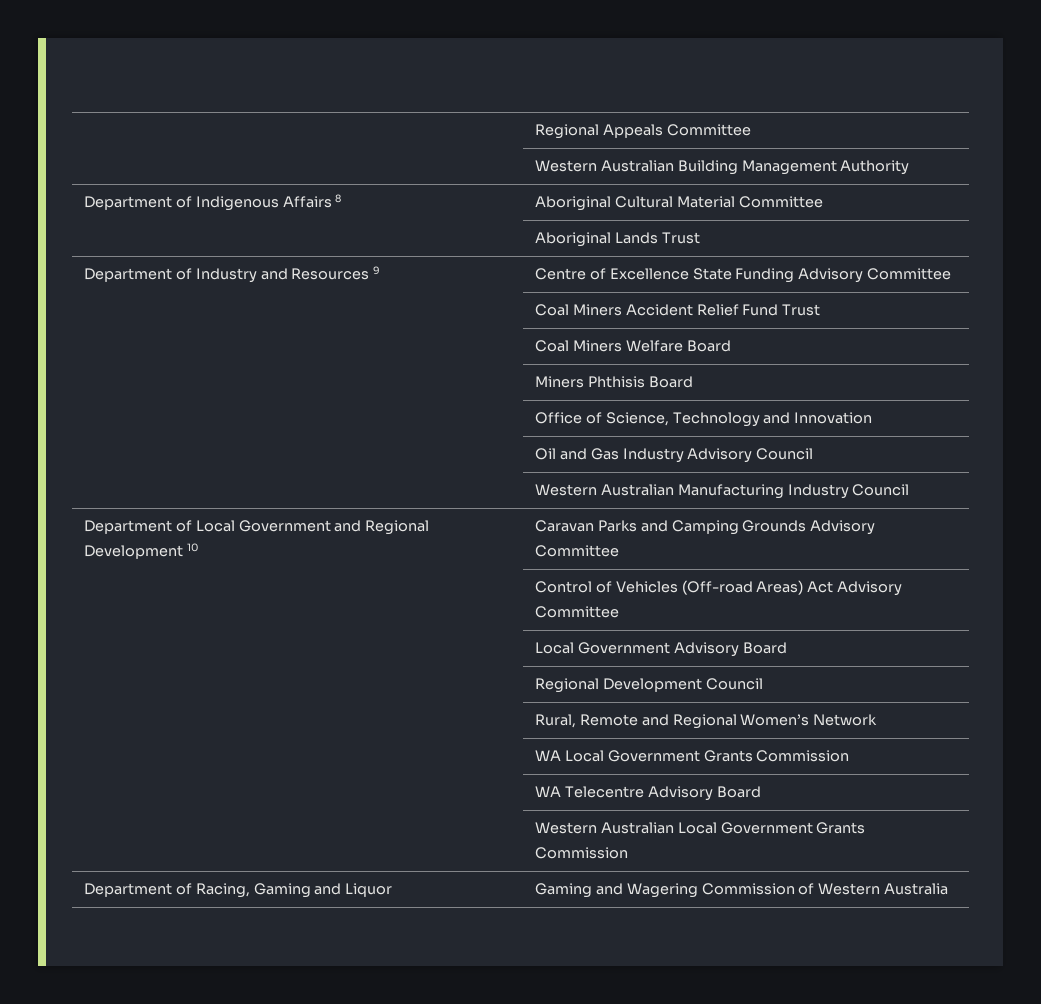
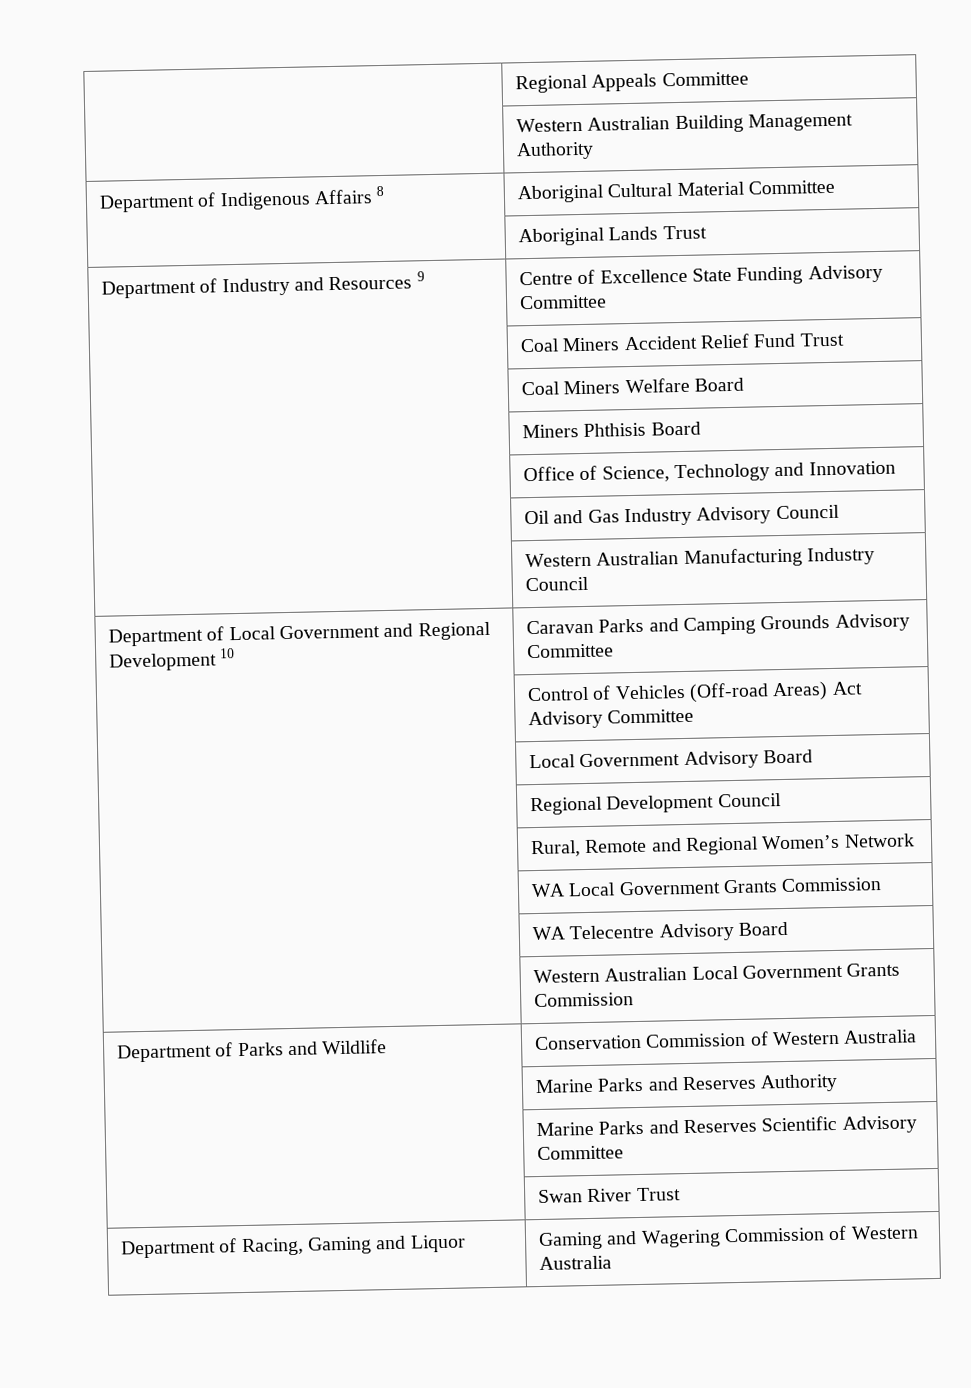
(628, 853) none -> [117,1039,388,1063] [534,1029,918,1051] [535,1073,839,1094] [536,1115,917,1137] [537,1145,625,1161] [538,1187,681,1204] // Department of Parks and Wildlife | Conservation Commission of Western Australia // | Marine Parks and Reserves Authority // | Marine Parks and Reserves Scientific Advisory Committee // | Swan River Trust

